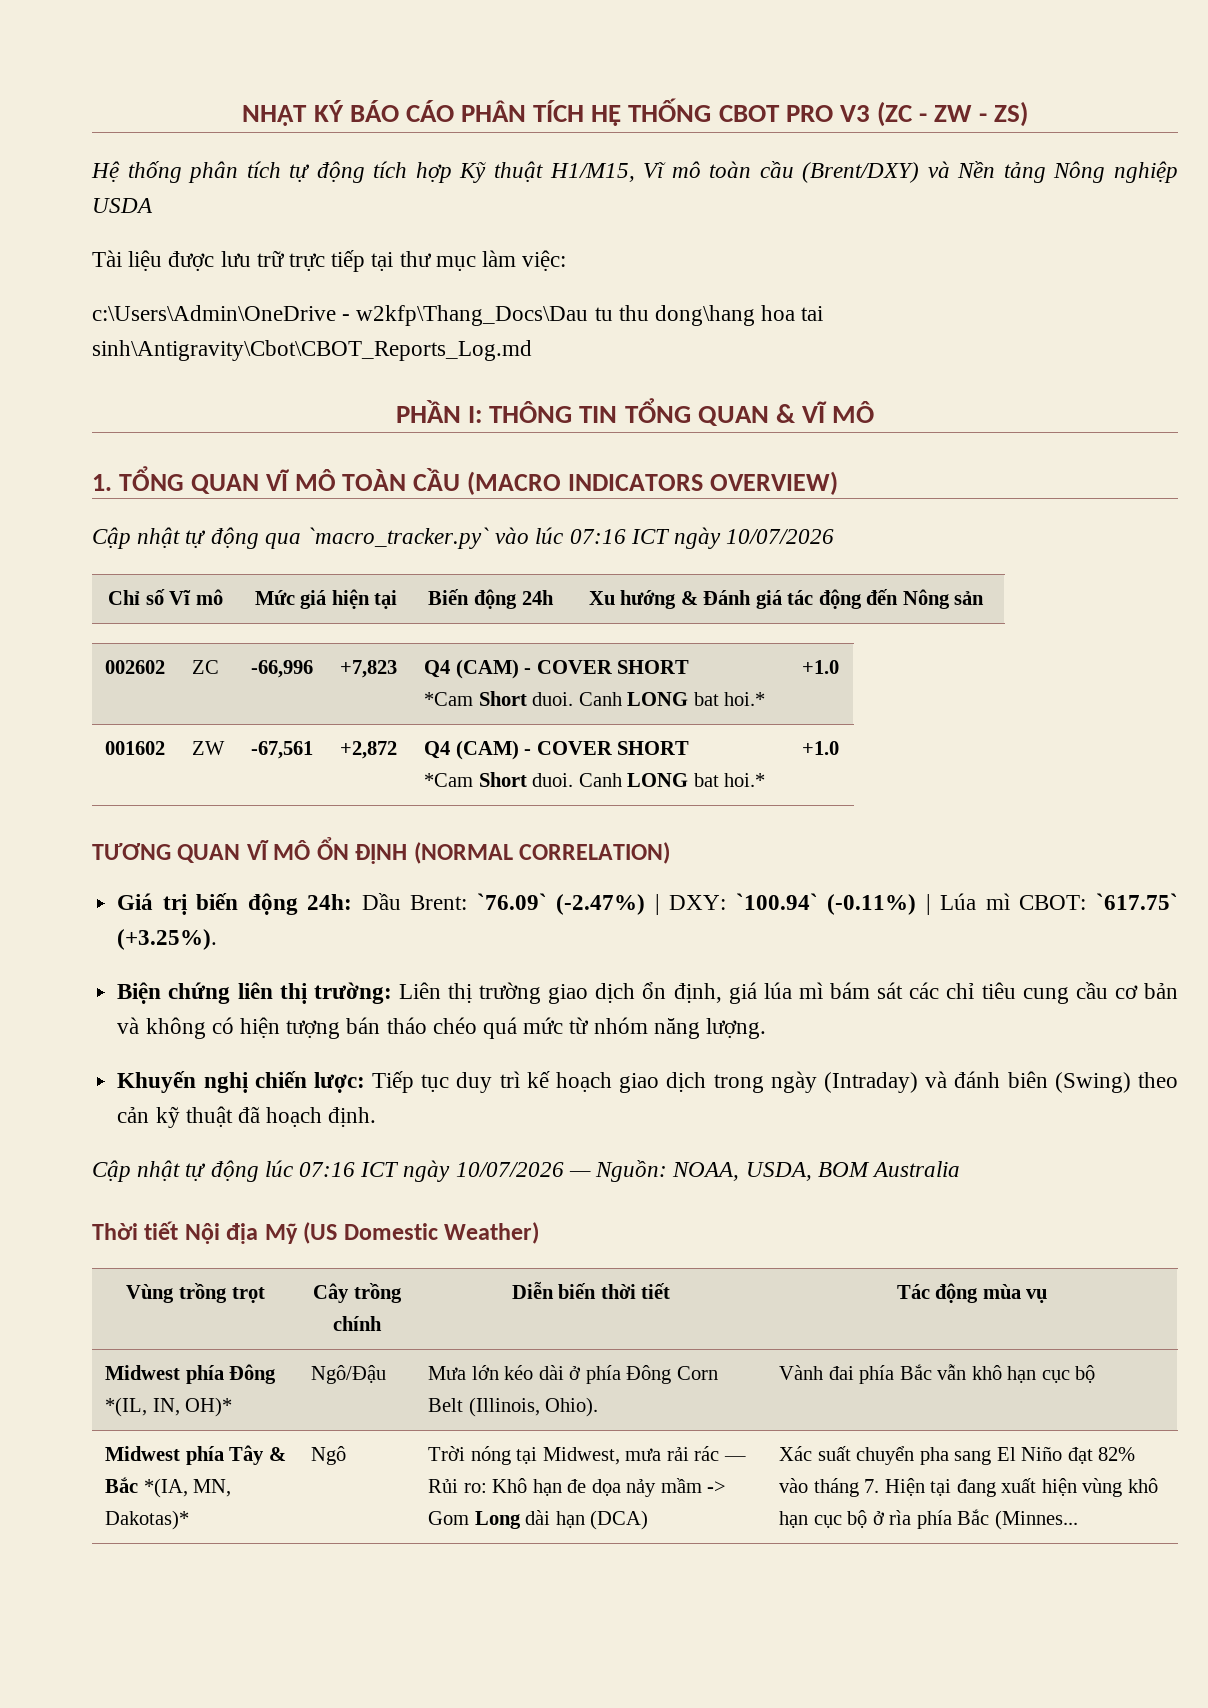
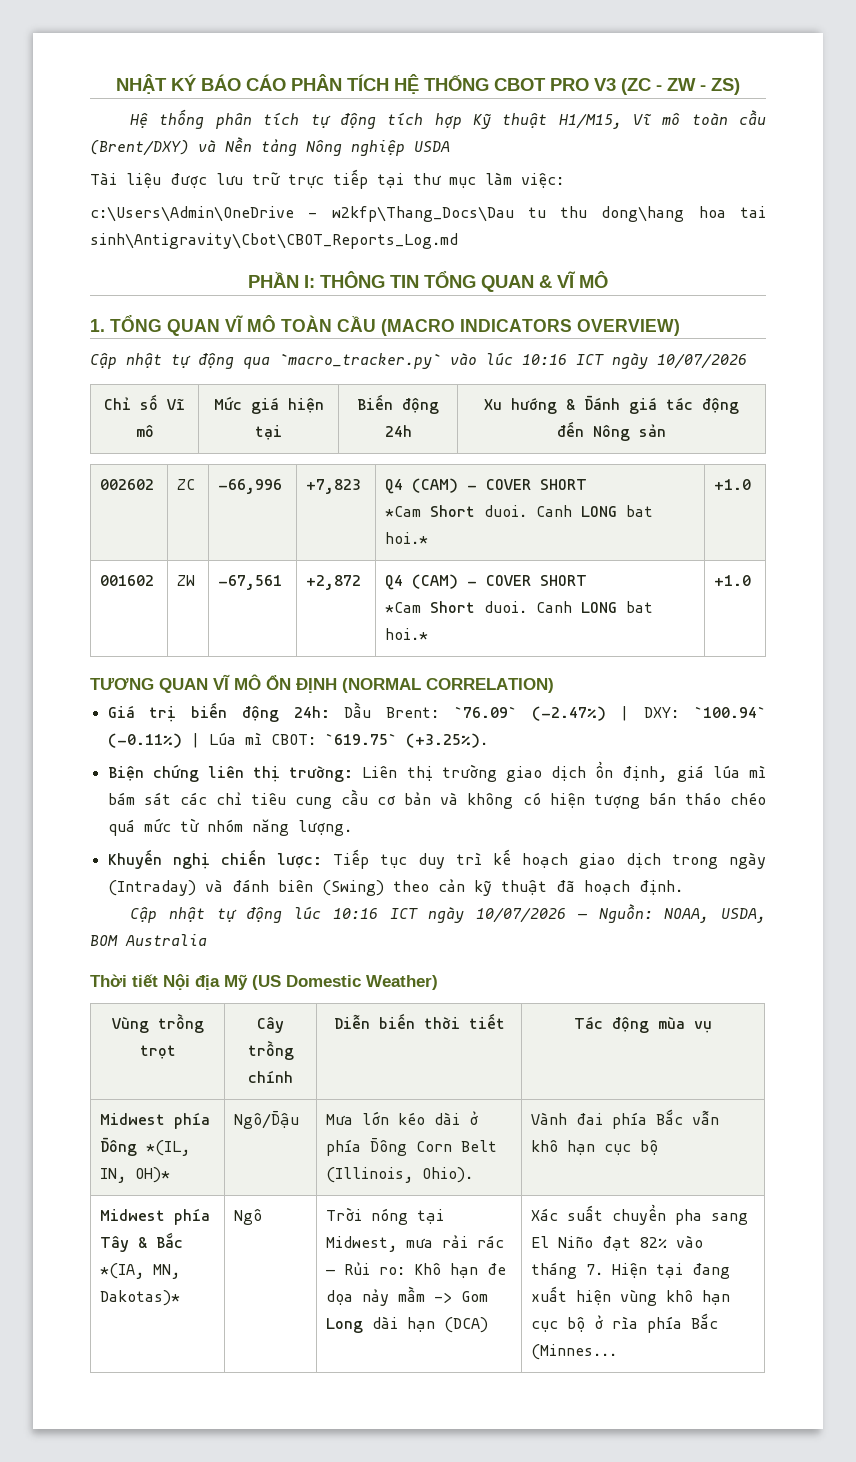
[569,529,626,544] 07:16 -> [522,354,567,365] 10:16
[1095,893,1178,910] `617.75` -> [324,733,397,745] `619.75`
[299,1162,356,1177] 07:16 -> [332,908,378,919] 10:16

